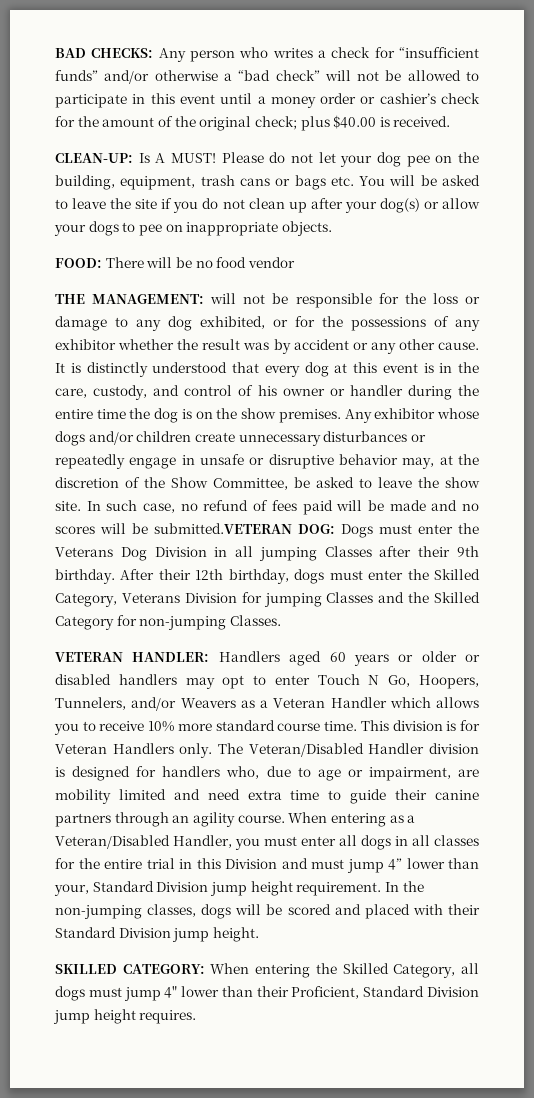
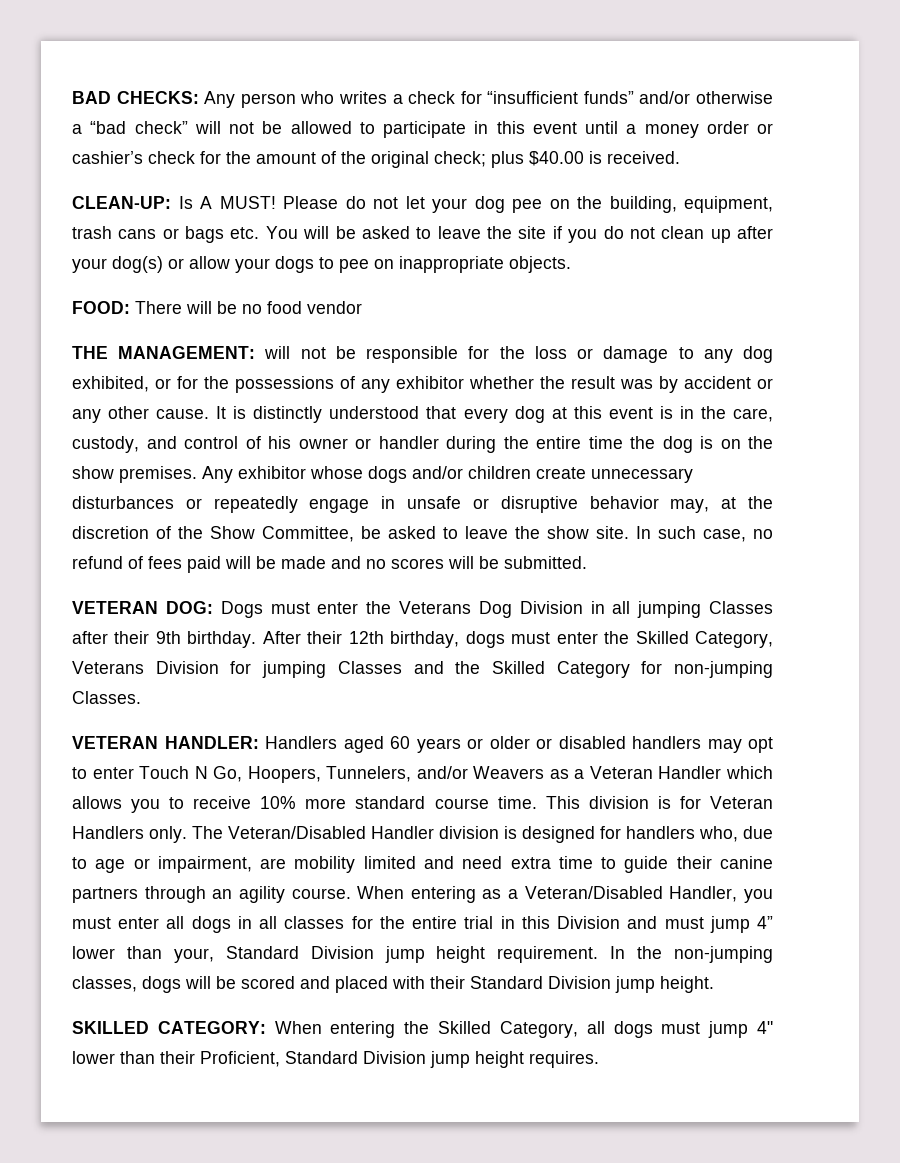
[154,523,292,534] submitted.VETERAN -> [504,556,587,569] [72,601,158,614] submitted. // VETERAN

